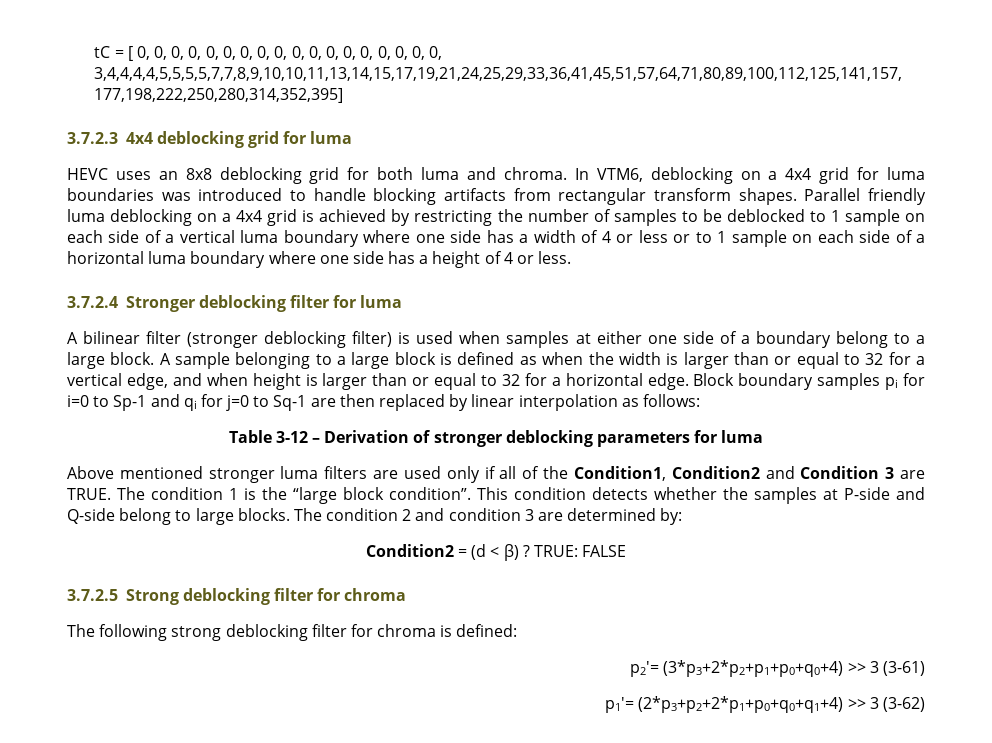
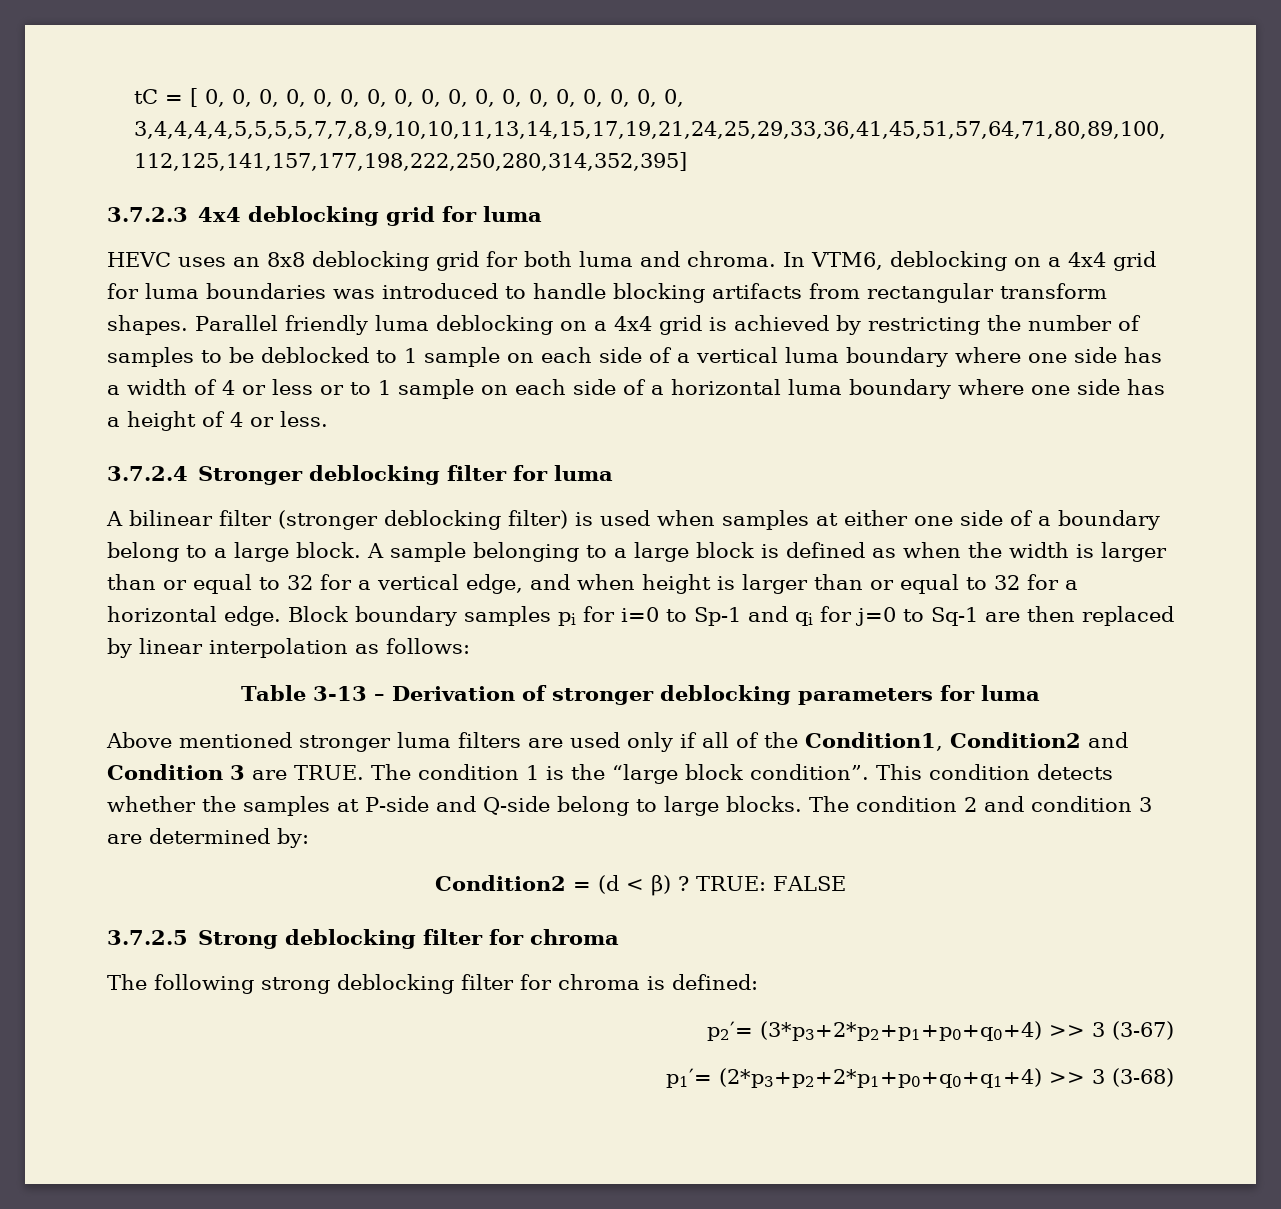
[275,431,308,443] 3-12 -> [313,686,368,701] 3-13
[882,661,925,676] (3-61) -> [1112,1021,1174,1040] (3-67)
[882,697,925,712] (3-62) -> [1112,1068,1174,1087] (3-68)

